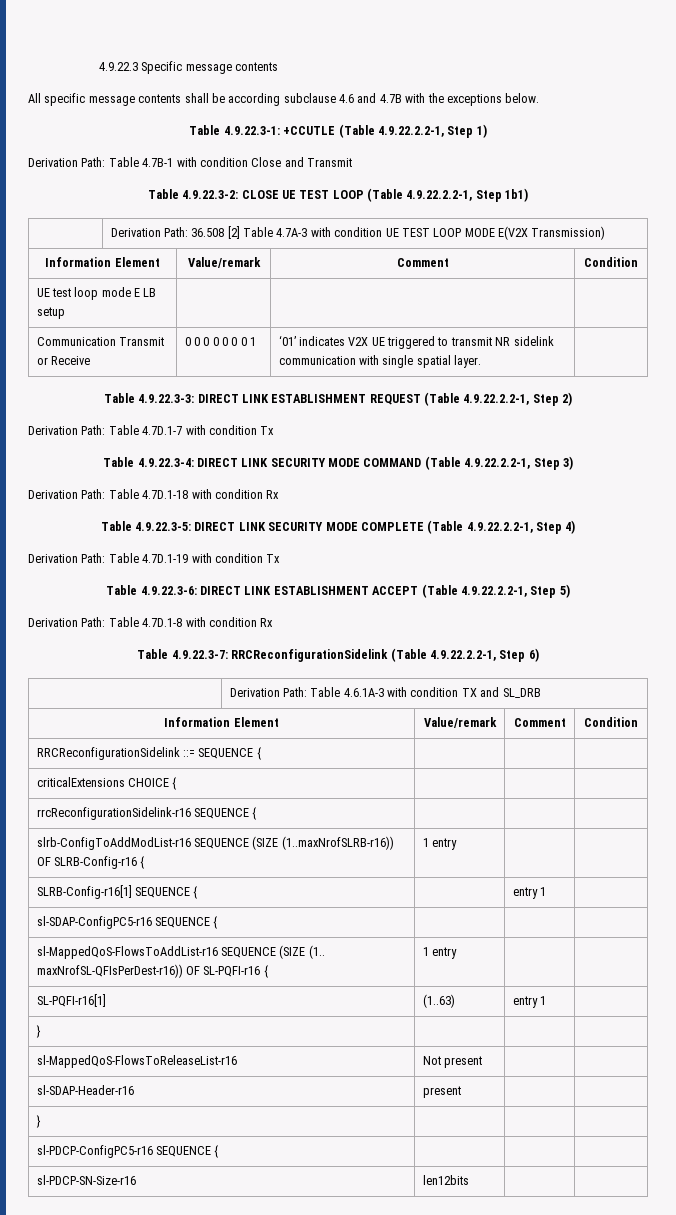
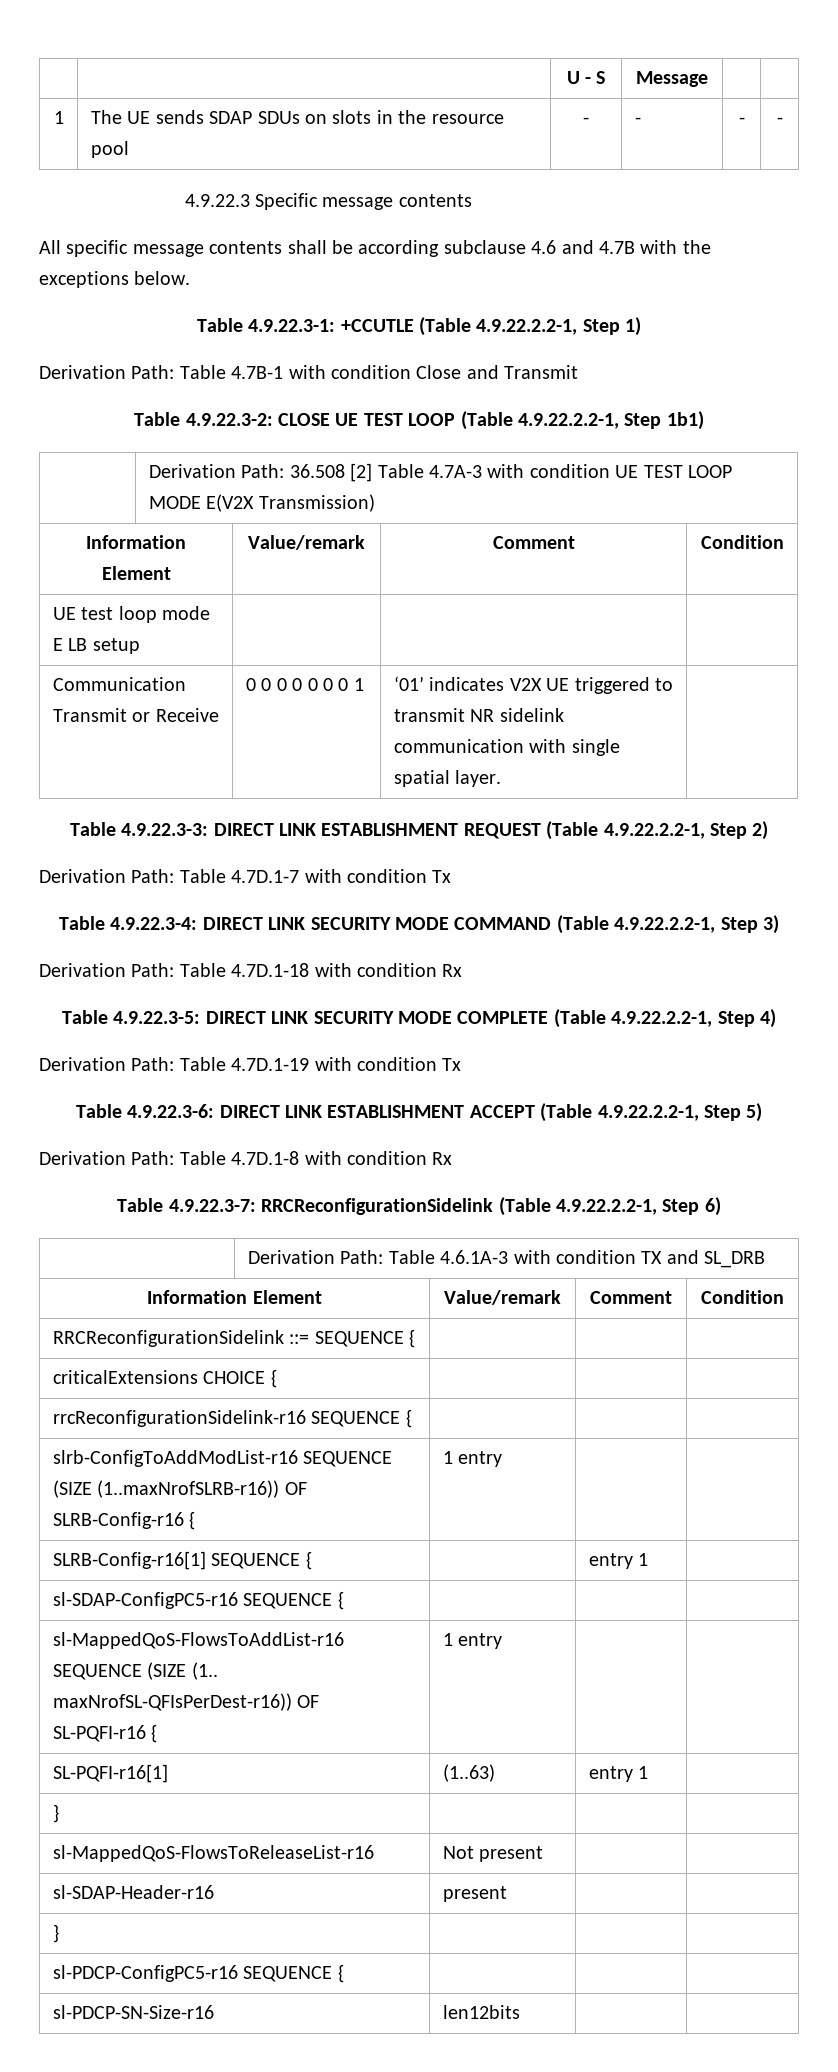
(99, 66) none -> [566,71,606,84] [636,71,708,87] [53,111,64,124] [90,110,504,124] [90,141,129,158] [583,117,589,124] [634,117,641,124] [738,117,745,124] [776,117,783,124] | | U - S | Message | | // 1 | The UE sends SDAP SDUs on slots in the resource pool | - | - | - | - //

